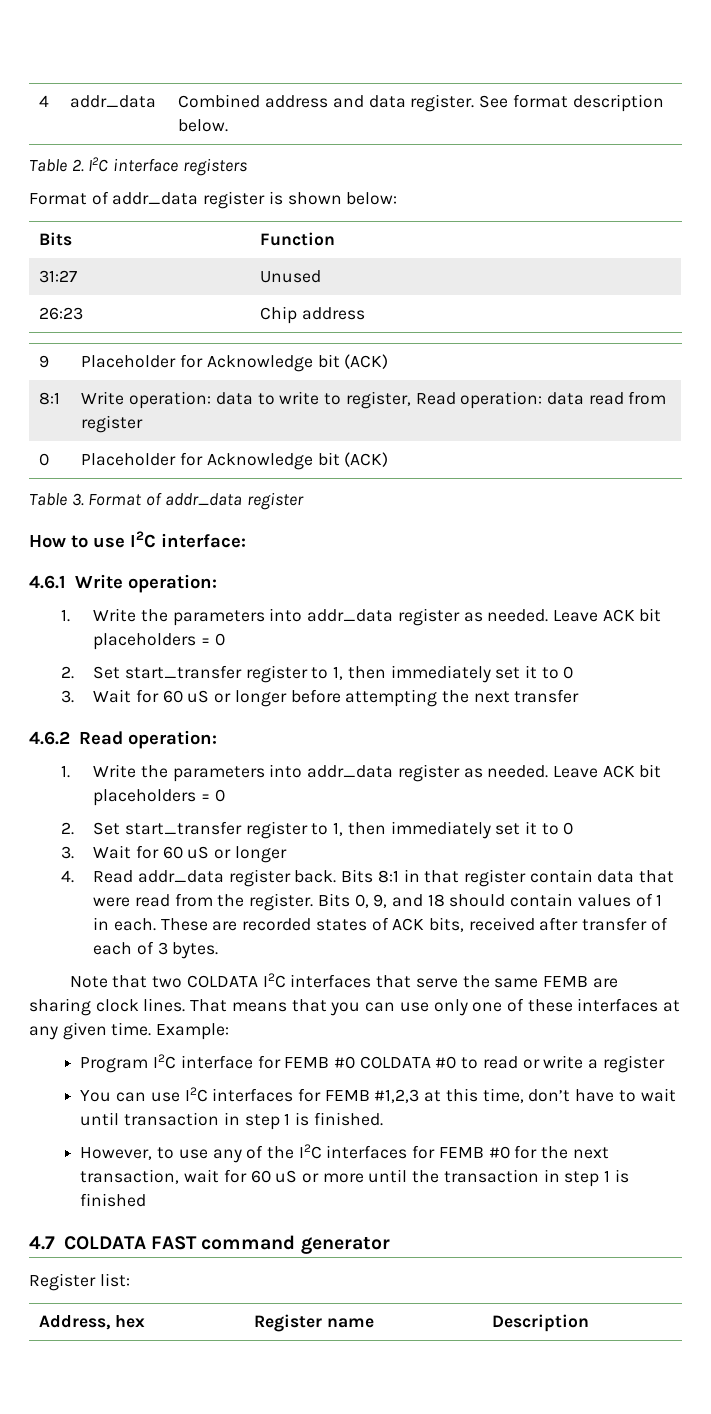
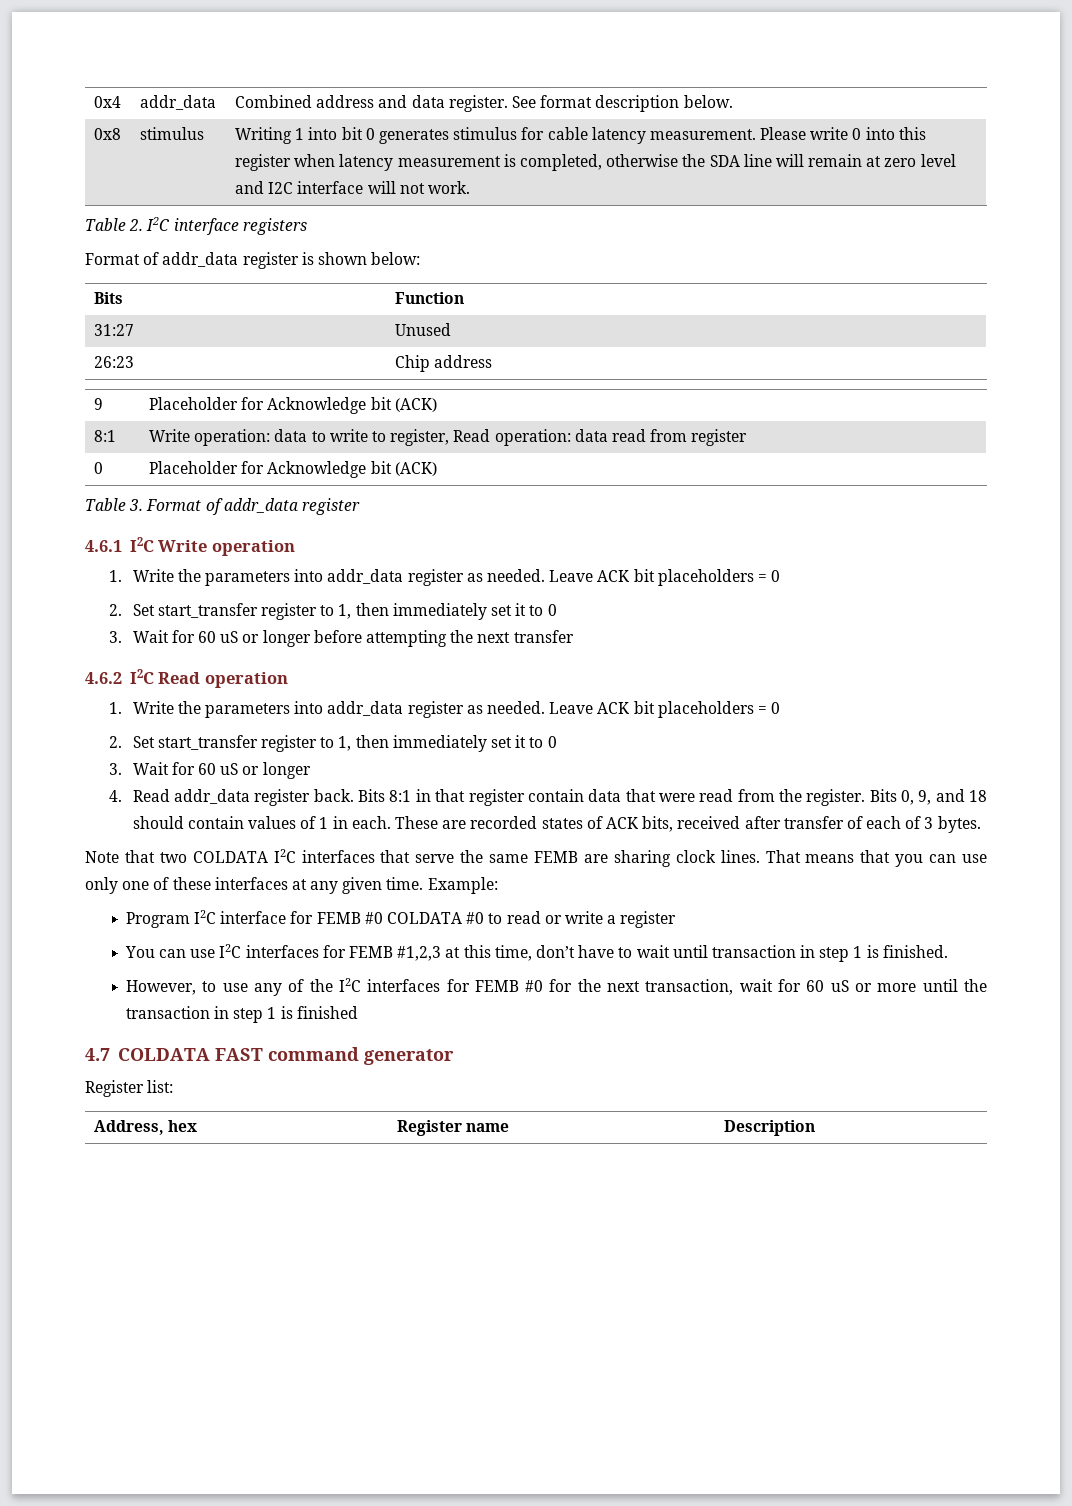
[39,95,50,107] 4 -> [94,96,122,108] 0x4
(229, 125) none -> [94,128,122,140] [140,127,205,140] [235,127,926,144] [235,154,956,171] [235,181,470,194] // 0x8 | stimulus | Writing 1 into bit 0 generates stimulus for cable latency measurement. Please write 0 into this register when latency measurement is completed, otherwise the SDA line will remain at zero level and I2C interface will not work.
[29,531,246,548] [29,574,217,593] How to use I2C interface: // 4.6.1 Write operation: -> [85,537,295,556] 4.6.1 I2C Write operation
[78,730,217,749] Read operation: -> [129,669,288,688] I2C Read operation

